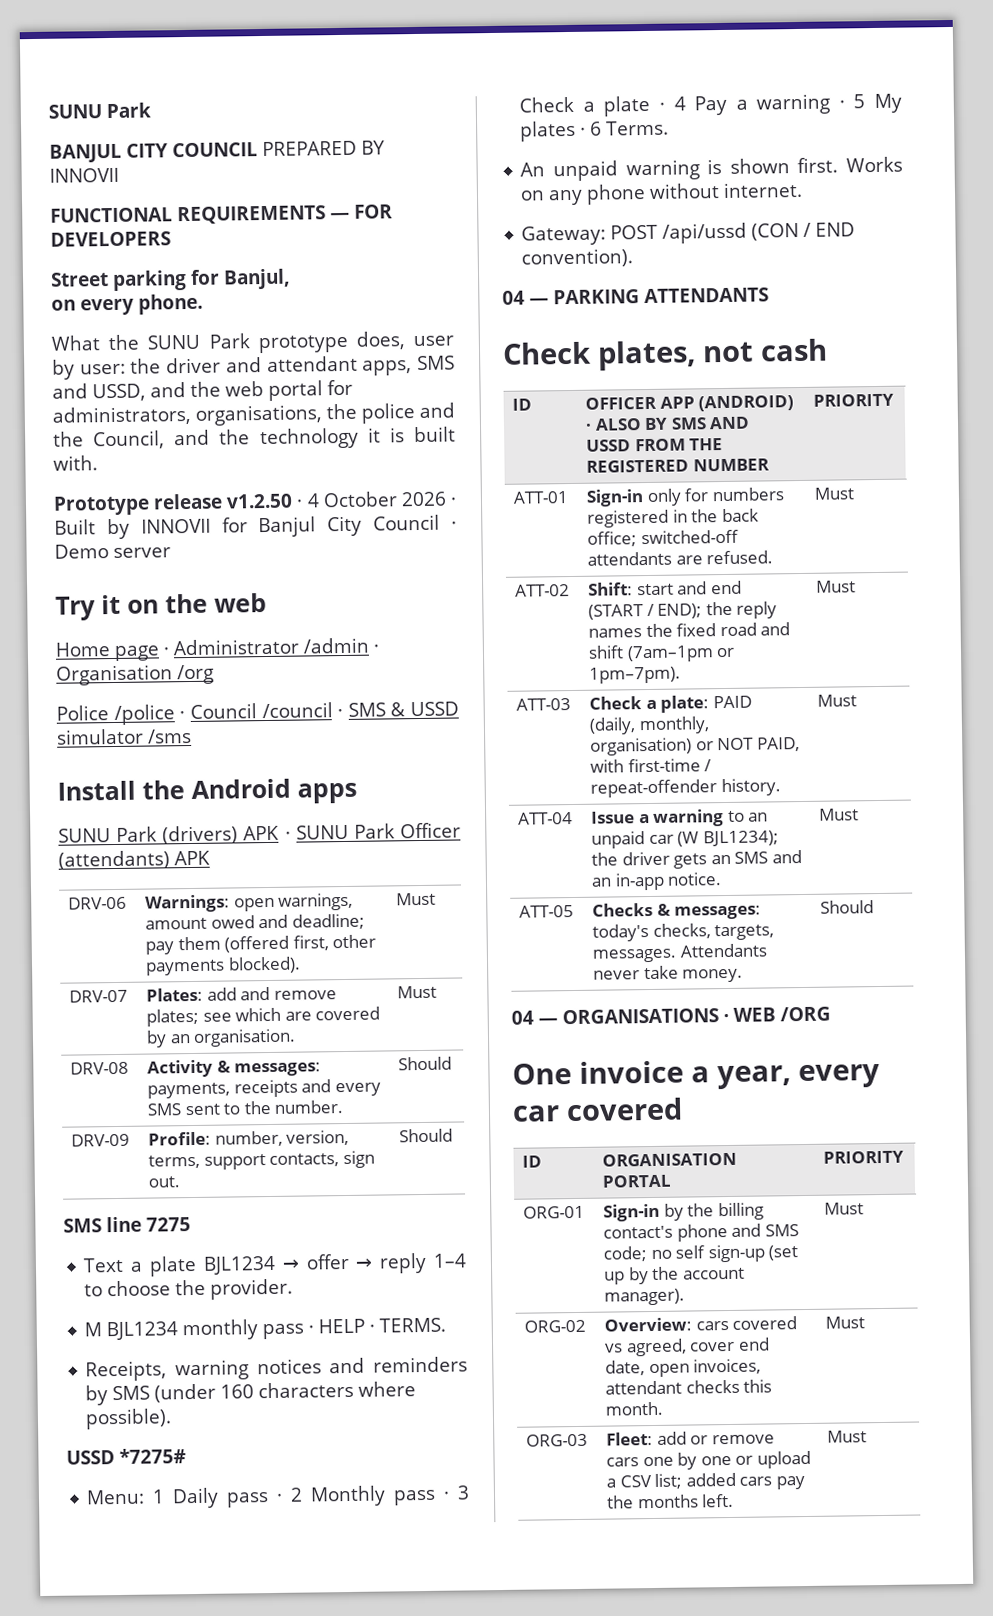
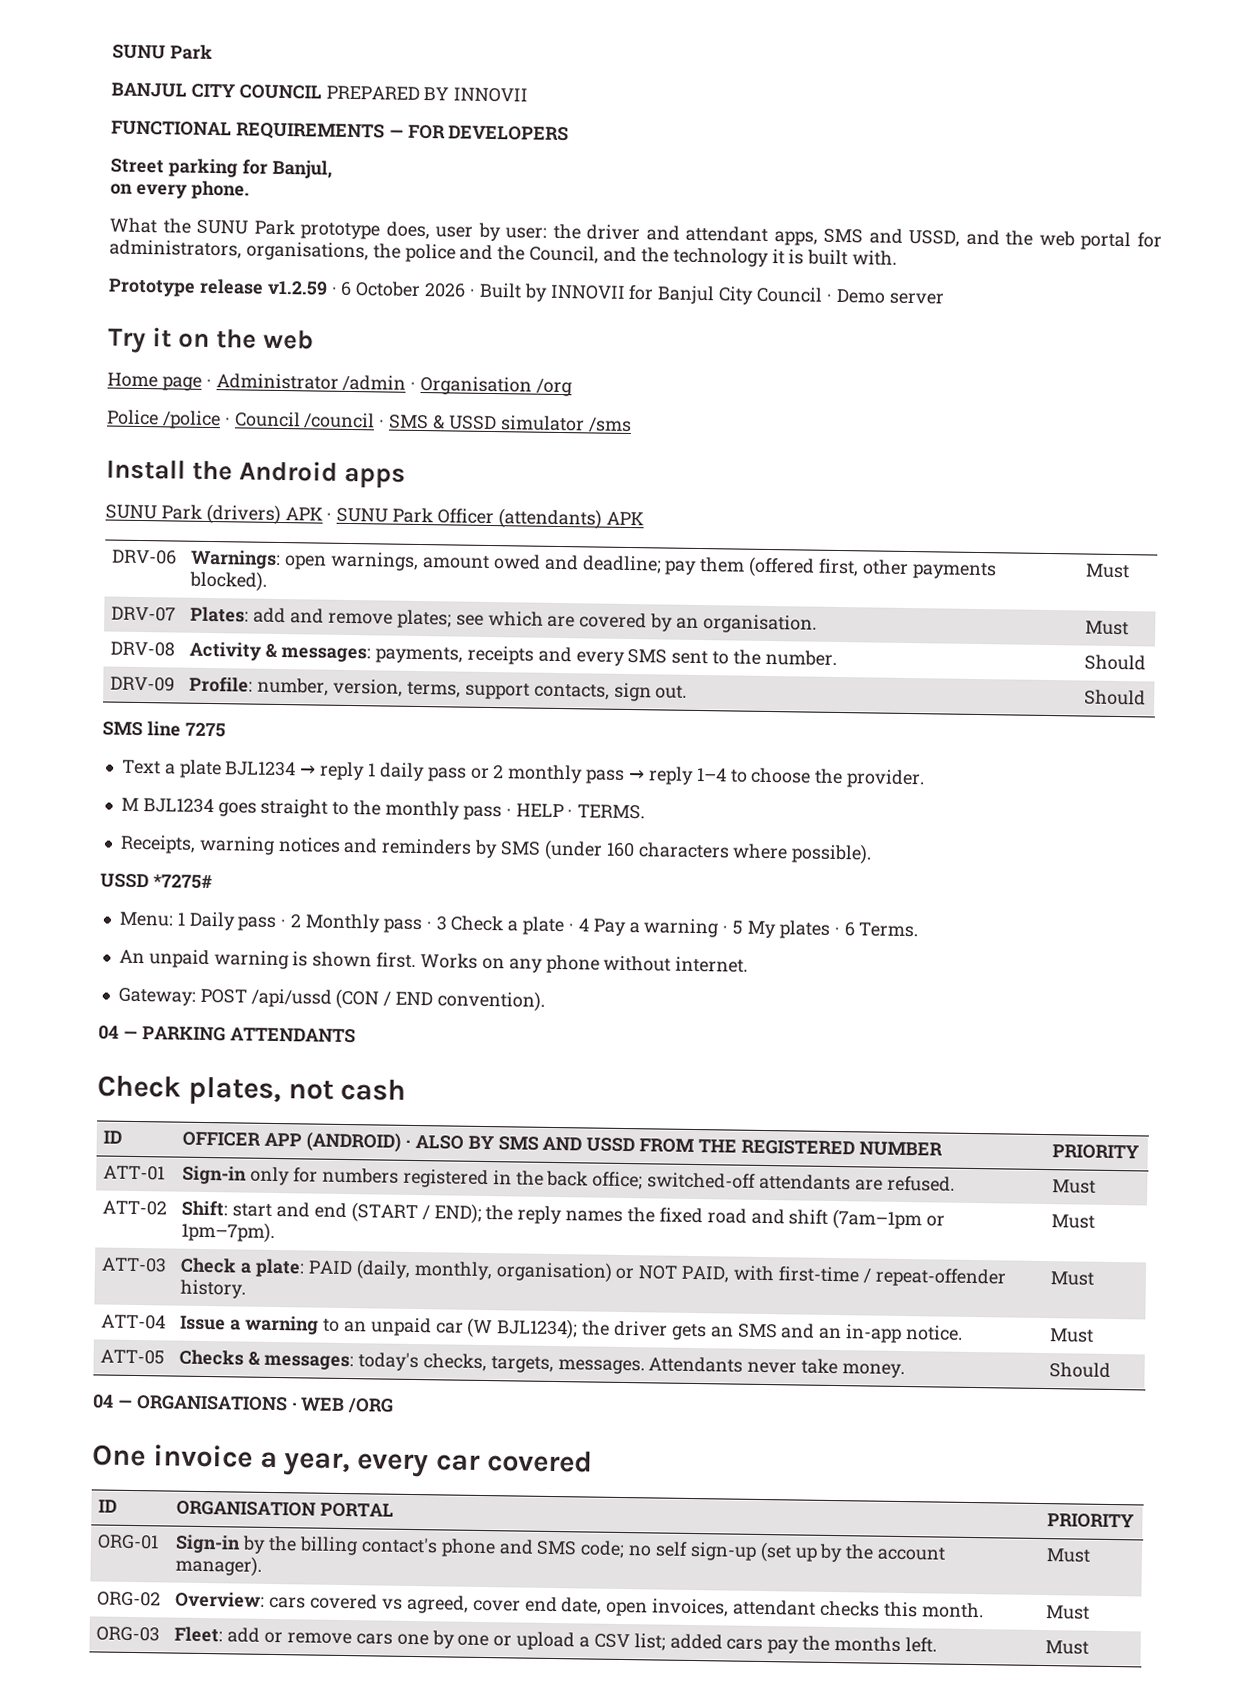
[226,493,320,509] v1.2.50 · 4 -> [266,280,353,297] v1.2.59 · 6
[305,1253,350,1270] offer -> [319,761,626,784] reply 1 daily pass or 2 monthly pass
(179, 1331) none -> [217,798,382,818] goes straight to the

